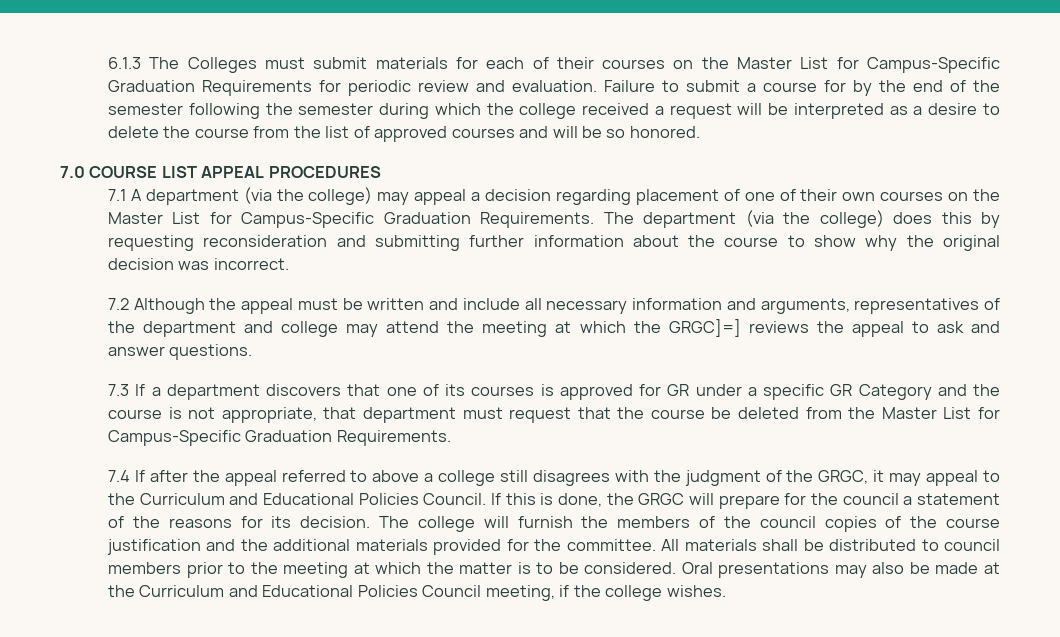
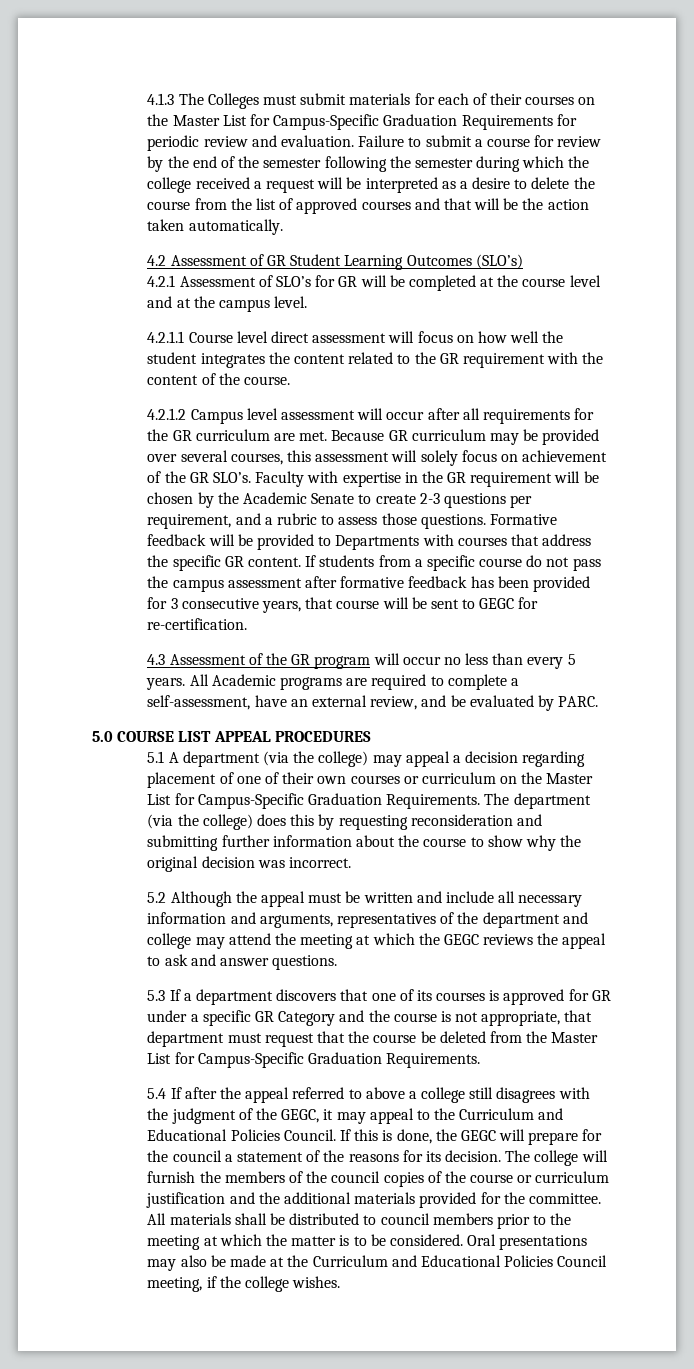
[108,57,142,69] 6.1.3 -> [147,93,175,105] 4.1.3
(847, 86) none -> [557,136,602,147] review
[552,126,700,138] [60,166,85,178] will be so honored. // 7.0 -> [443,198,589,210] [147,219,283,235] [147,254,523,270] [147,275,601,291] [147,296,308,312] [147,331,564,343] [147,352,604,368] [147,373,290,385] [147,408,595,424] [147,429,600,445] [147,450,608,466] [147,471,599,487] [147,492,533,508] [147,513,557,529] [147,534,592,550] [147,555,601,571] [147,576,590,592] [147,597,539,613] [147,618,248,630] [147,653,576,669] [146,674,519,690] [147,695,599,711] [92,731,113,742] that will be the action taken automatically. // 4.2 Assessment of GR Student Learning Outcomes (SLO’s) // 4.2.1 Assessment of SLO’s for GR will be completed at the course level and at the campus level. // 4.2.1.1 Course level direct assessment will focus on how well the student integrates the content related to the GR requirement with the content of the course. // 4.2.1.2 Campus level assessment will occur after all requirements for the GR curriculum are met. Because GR curriculum may be provided over several courses, this assessment will solely focus on achievement of the GR SLO’s. Faculty with expertise in the GR requirement will be chosen by the Academic Senate to create 2-3 questions per requirement, and a rubric to assess those questions. Formative feedback will be provided to Departments with courses that address the specific GR content. If students from a specific course do not pass the campus assessment after formative feedback has been provided for 3 consecutive years, that course will be sent to GEGC for re-certification. // 4.3 Assessment of the GR program will occur no less than every 5 years. All Academic programs are required to complete a self-assessment, have an external review, and be evaluated by PARC. // 5.0
[108,189,127,201] 7.1 -> [147,751,165,763] 5.1
(944, 196) none -> [403,772,496,784] or curriculum
[108,298,130,310] 7.2 -> [147,892,167,903] 5.2
[668,319,741,337] GRGC]=] -> [443,934,479,945] GEGC
[108,384,130,396] 7.3 -> [147,990,166,1001] 5.3
[108,470,131,482] 7.4 -> [147,1088,167,1099] 5.4
[818,470,869,484] GRGC, -> [281,1109,320,1123] GEGC,
[638,493,685,505] GRGC -> [460,1130,496,1141] GEGC
(1001, 523) none -> [517,1171,610,1183] or curriculum

